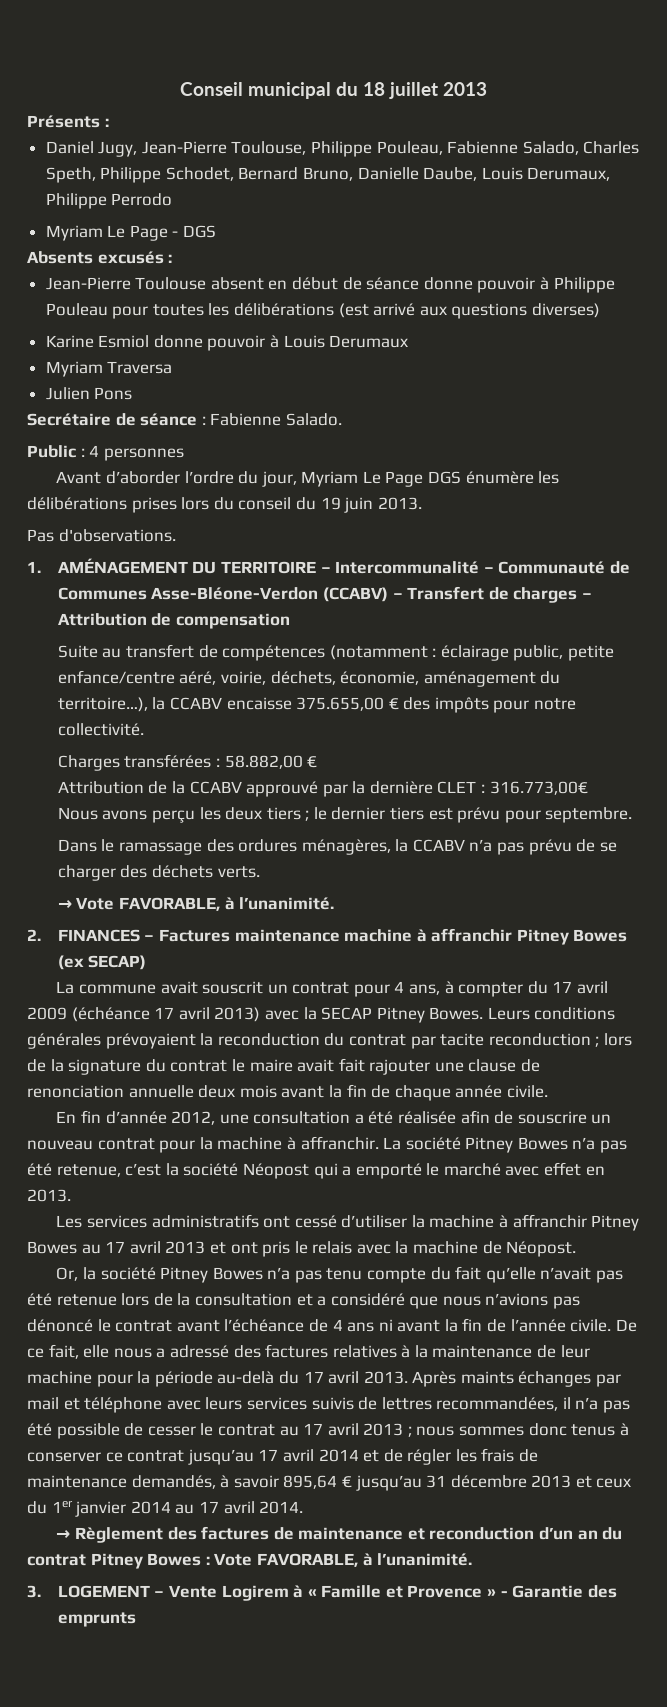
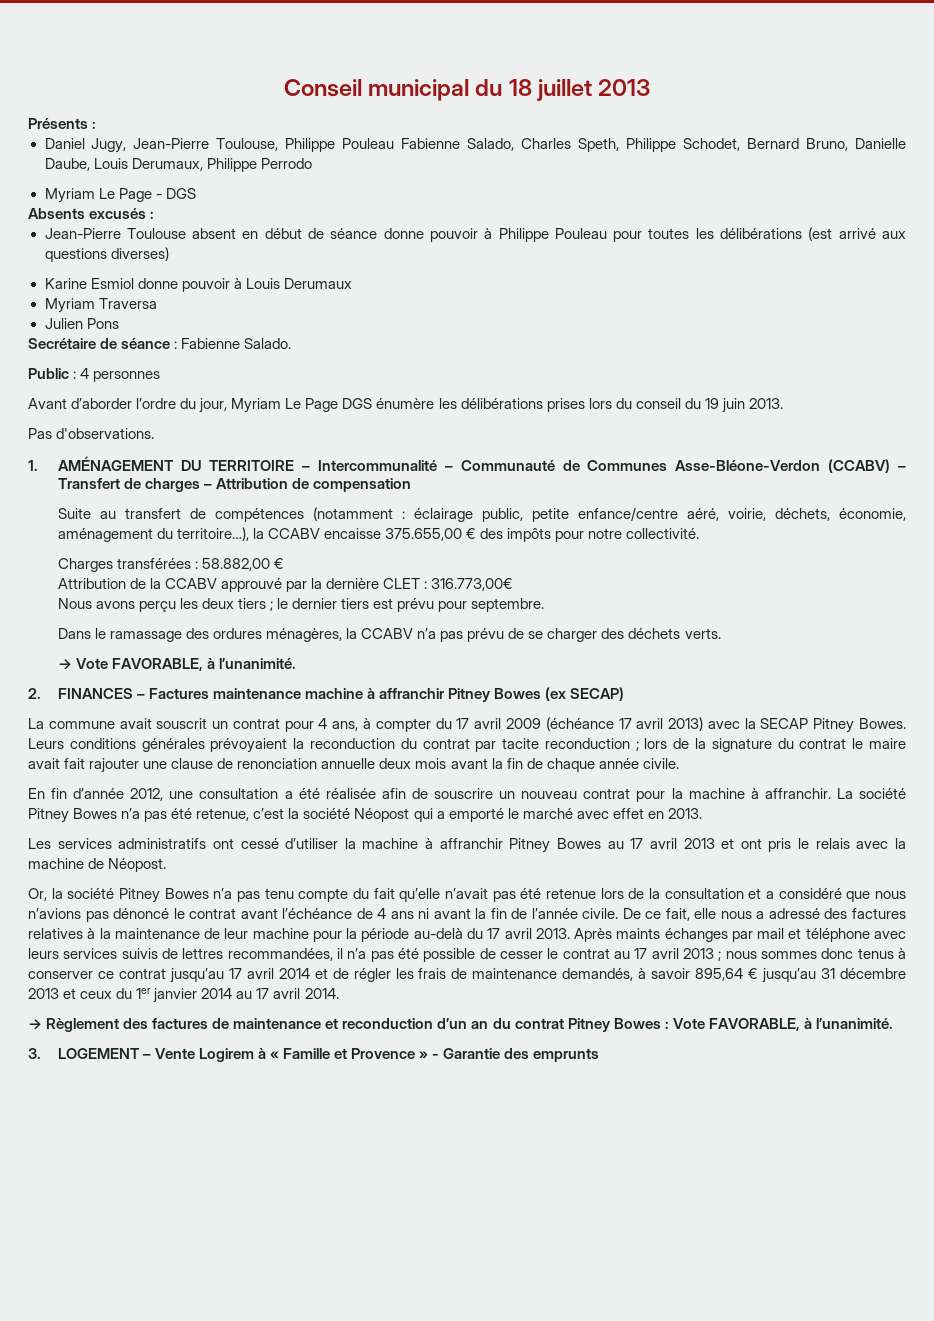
[376,141,443,155] Pouleau, -> [342,138,395,149] Pouleau

